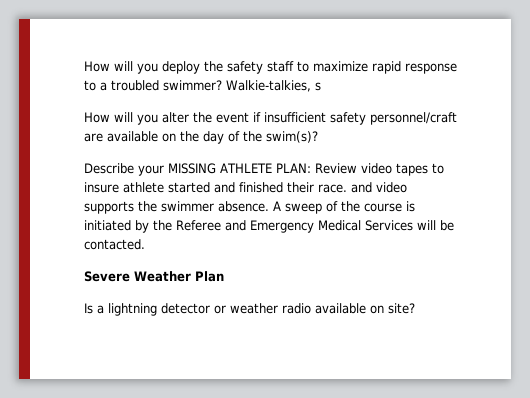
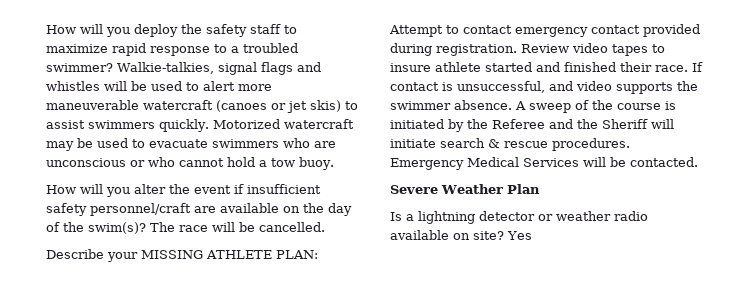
[315,82,321,91] s -> [217,62,321,75] [46,81,272,91] [46,100,358,113] [46,119,354,132] [46,138,336,151] [46,157,334,170] signal flags and whistles will be used to alert more maneuverable watercraft (canoes or jet skis) to assist swimmers quickly. Motorized watercraft may be used to evacuate swimmers who are unconscious or who cannot hold a tow buoy.
(318, 137) none -> [150,222,325,232] The race will be cancelled.
(311, 168) none -> [389,24,700,37] [390,43,517,56] Attempt to contact emergency contact provided during registration.
(347, 188) none -> [692,62,703,72] [390,81,545,93] If contact is unsuccessful,
(246, 225) none -> [577,119,674,129] [390,138,630,151] the Sheriff will initiate search & rescue procedures.
(415, 308) none -> [507,231,532,240] Yes

